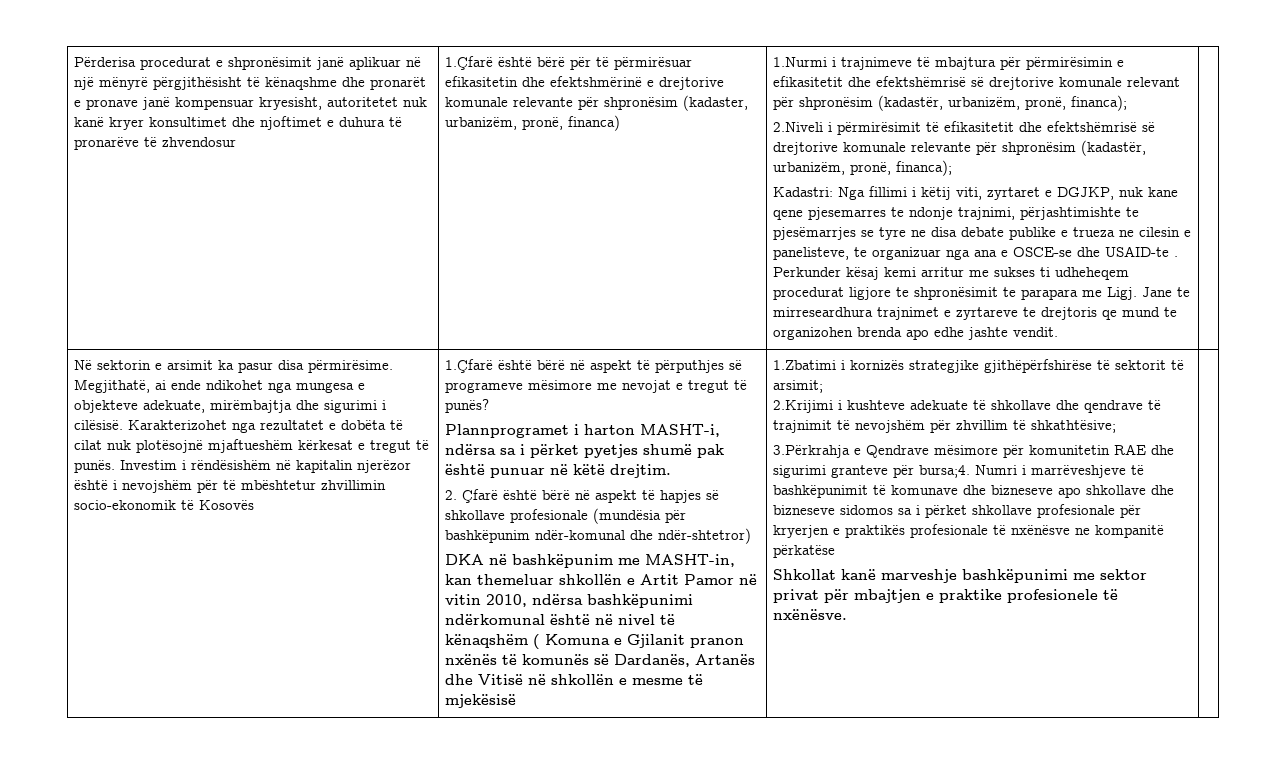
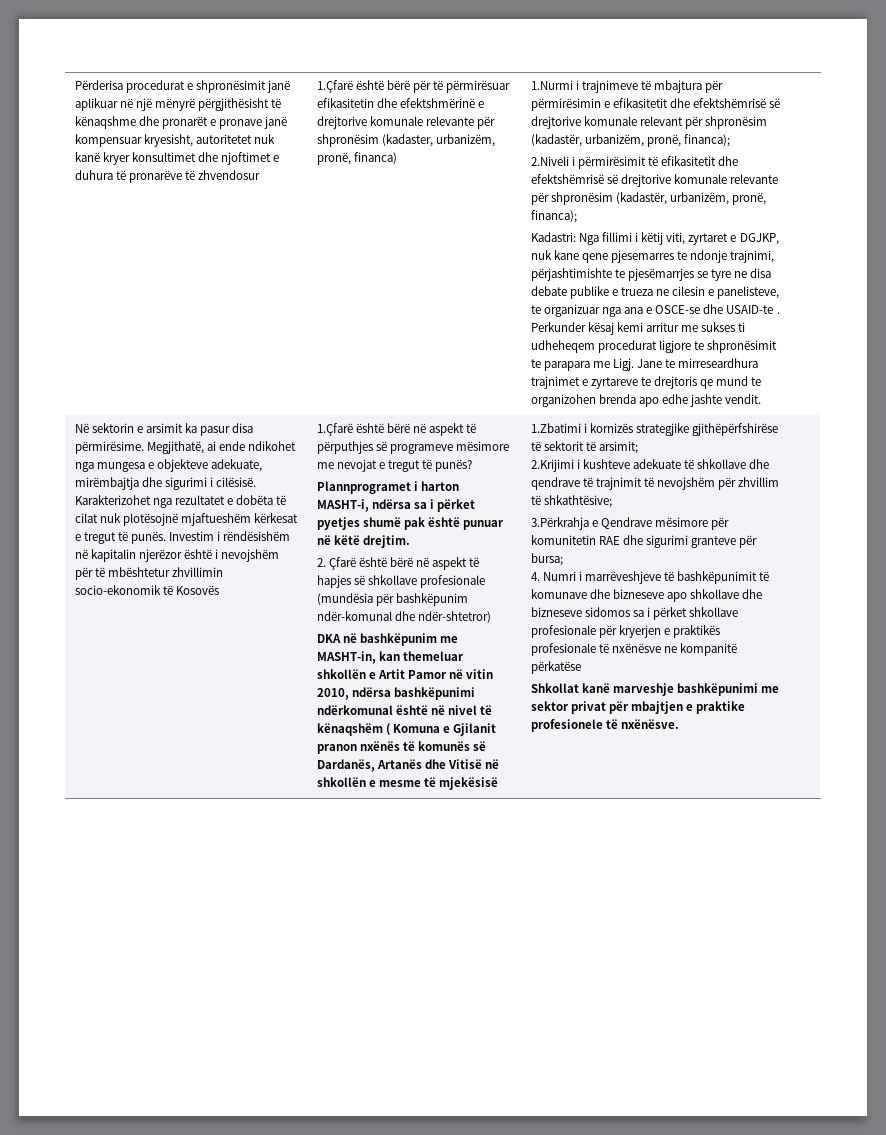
[918,465,970,478] bursa;4. -> [530,553,563,566] [530,572,540,581] bursa; // 4.

